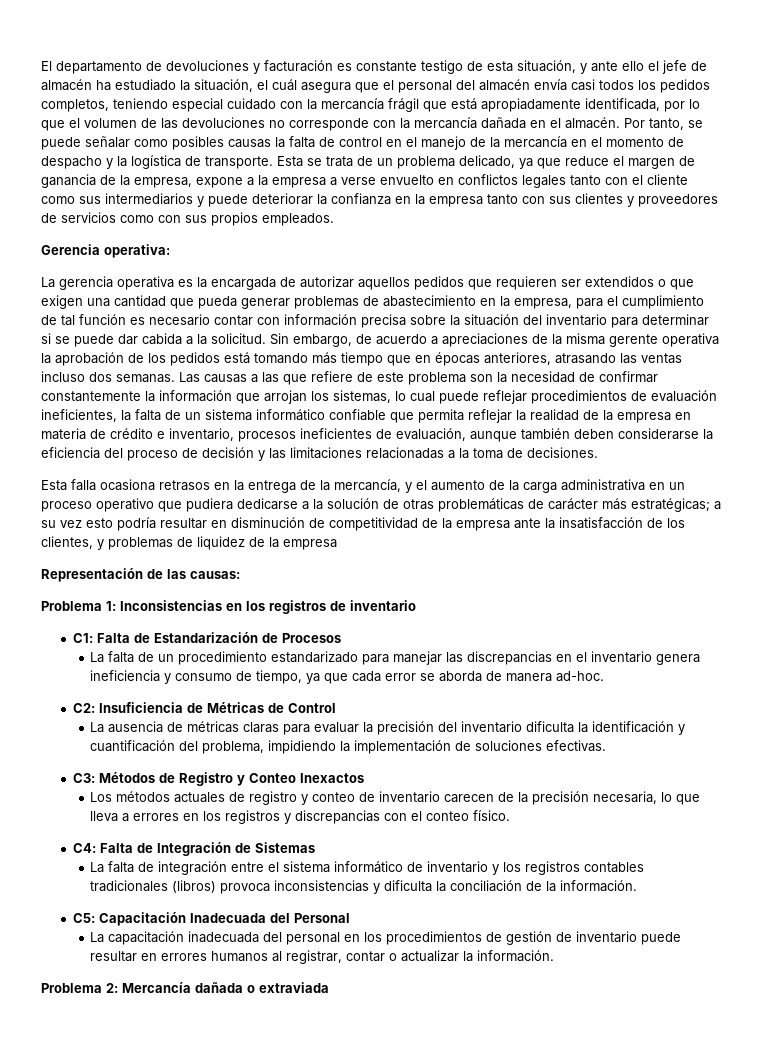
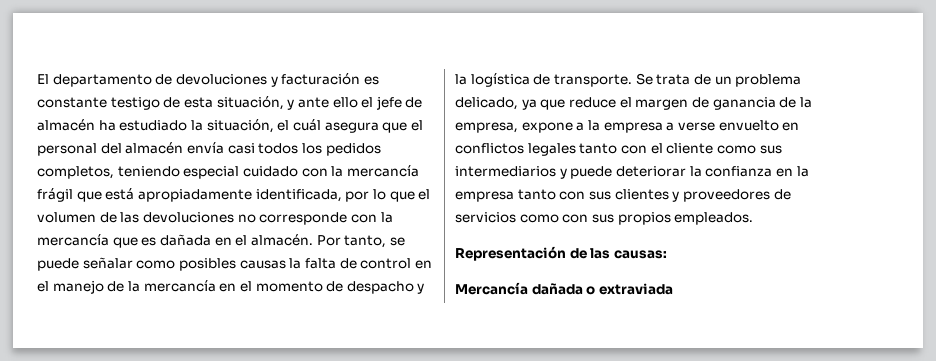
(477, 123) none -> [112,237,157,248] que es
[277,156,322,167] Esta se -> [635,73,653,85] Se
[41,244,170,258] [41,276,694,290] [41,295,704,309] [41,314,709,328] [41,333,719,347] [41,352,682,366] [41,371,658,385] [41,390,717,404] [41,409,691,423] [41,428,713,442] [41,447,598,461] [41,479,685,493] [41,498,721,512] [41,517,685,531] [41,536,337,550] [41,568,240,582] [41,600,416,614] [72,632,341,643] [90,651,701,665] [90,670,605,684] [72,702,336,713] [90,721,686,735] [90,740,607,754] [72,772,364,786] [90,791,701,805] [90,810,511,824] [72,842,315,856] [90,861,645,875] [90,880,638,894] [72,912,350,926] [90,931,682,945] [90,950,555,964] [41,983,118,993] Gerencia operativa: // La gerencia operativa es la encargada de autorizar aquellos pedidos que requieren ser extendidos o que exigen una cantidad que pueda generar problemas de abastecimiento en la empresa, para el cumplimiento de tal función es necesario contar con información precisa sobre la situación del inventario para determinar si se puede dar cabida a la solicitud. Sin embargo, de acuerdo a apreciaciones de la misma gerente operativa la aprobación de los pedidos está tomando más tiempo que en épocas anteriores, atrasando las ventas incluso dos semanas. Las causas a las que refiere de este problema son la necesidad de confirmar constantemente la información que arrojan los sistemas, lo cual puede reflejar procedimientos de evaluación ineficientes, la falta de un sistema informático confiable que permita reflejar la realidad de la empresa en materia de crédito e inventario, procesos ineficientes de evaluación, aunque también deben considerarse la eficiencia del proceso de decisión y las limitaciones relacionadas a la toma de decisiones. // Esta falla ocasiona retrasos en la entrega de la mercancía, y el aumento de la carga administrativa en un proceso operativo que pudiera dedicarse a la solución de otras problemáticas de carácter más estratégicas; a su vez esto podría resultar en disminución de competitividad de la empresa ante la insatisfacción de los clientes, y problemas de liquidez de la empresa // Representación de las causas: // Problema 1: Inconsistencias en los registros de inventario // C1: Falta de Estandarización de Procesos // La falta de un procedimiento estandarizado para manejar las discrepancias en el inventario genera ineficiencia y consumo de tiempo, ya que cada error se aborda de manera ad-hoc. // C2: Insuficiencia de Métricas de Control // La ausencia de métricas claras para evaluar la precisión del inventario dificulta la identificación y cuantificación del problema, impidiendo la implementación de soluciones efectivas. // C3: Métodos de Registro y Conteo Inexactos // Los métodos actuales de registro y conteo de inventario carecen de la precisión necesaria, lo que lleva a errores en los registros y discrepancias con el conteo físico. // C4: Falta de Integración de Sistemas // La falta de integración entre el sistema informático de inventario y los registros contables tradicionales (libros) provoca inconsistencias y dificulta la conciliación de la información. // C5: Capacitación Inadecuada del Personal // La capacitación inadecuada del personal en los procedimientos de gestión de inventario puede resultar en errores humanos al registrar, contar o actualizar la información. // Problema 2: -> [455,246,667,261] Representación de las causas: //

